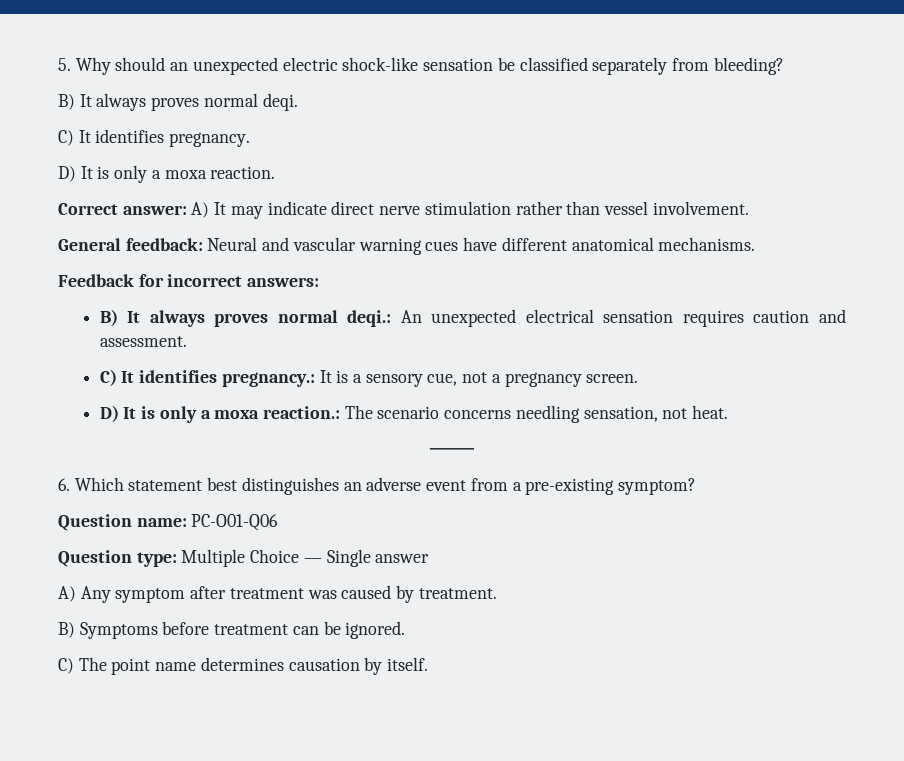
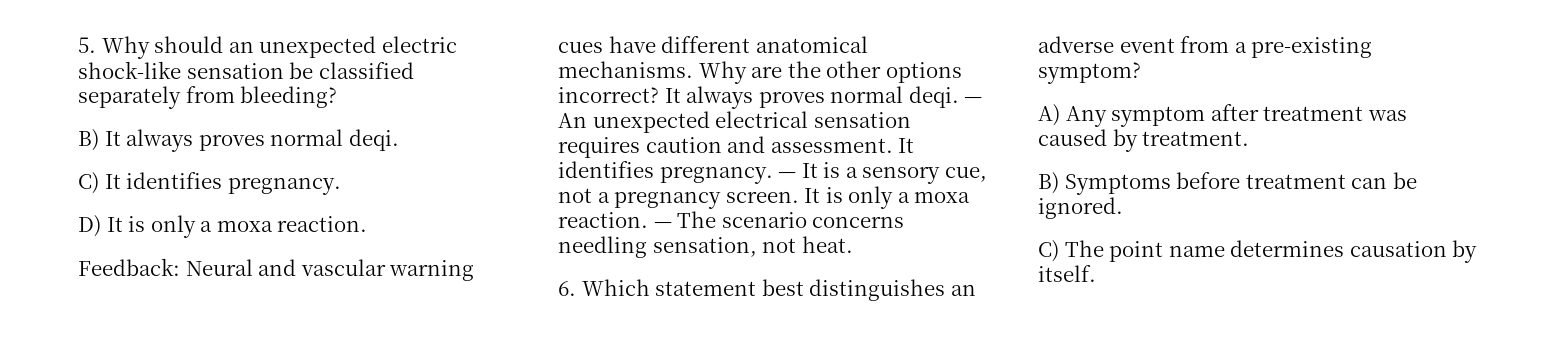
[58,201,749,219] [58,238,203,251] Correct answer: A) It may indicate direct nerve stimulation rather than vessel involvement. // General feedback: -> [78,258,180,276] Feedback:
[58,274,320,287] [99,309,392,327] // Feedback for incorrect answers: // B) It always proves normal deqi.: -> [698,61,962,84] [558,86,983,109] Why are the other options incorrect? It always proves normal deqi. —
[99,369,315,387] // C) It identifies pregnancy.: -> [898,138,915,153] [558,161,797,184] It identifies pregnancy. —
[99,405,340,423] // D) It is only a moxa reaction.: -> [804,186,971,209] [558,212,672,228] It is only a moxa reaction. —
[429,448,475,455] // ──── -> (853, 244) none
[58,514,279,531] [58,549,430,567] // Question name: PC-O01-Q06 // Question type: Multiple Choice — Single answer -> (1141, 73) none

